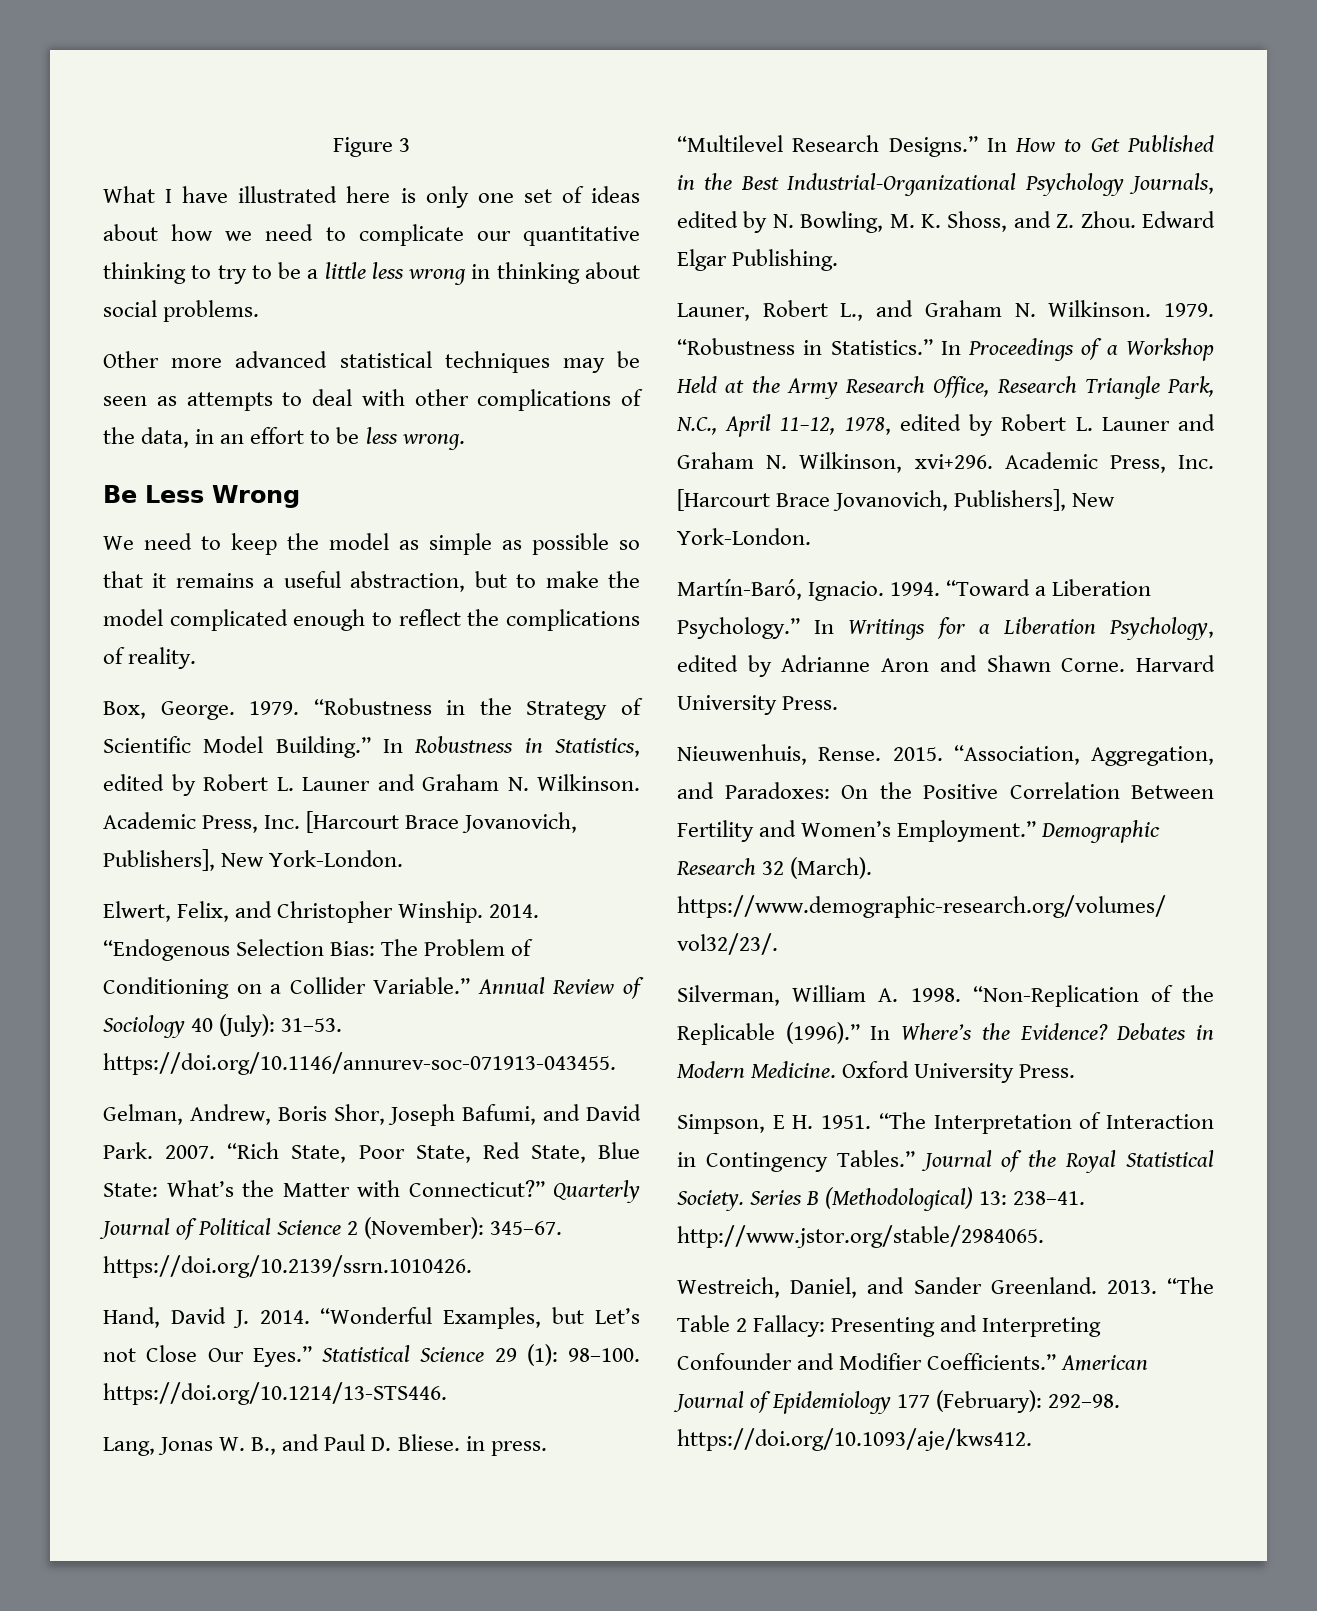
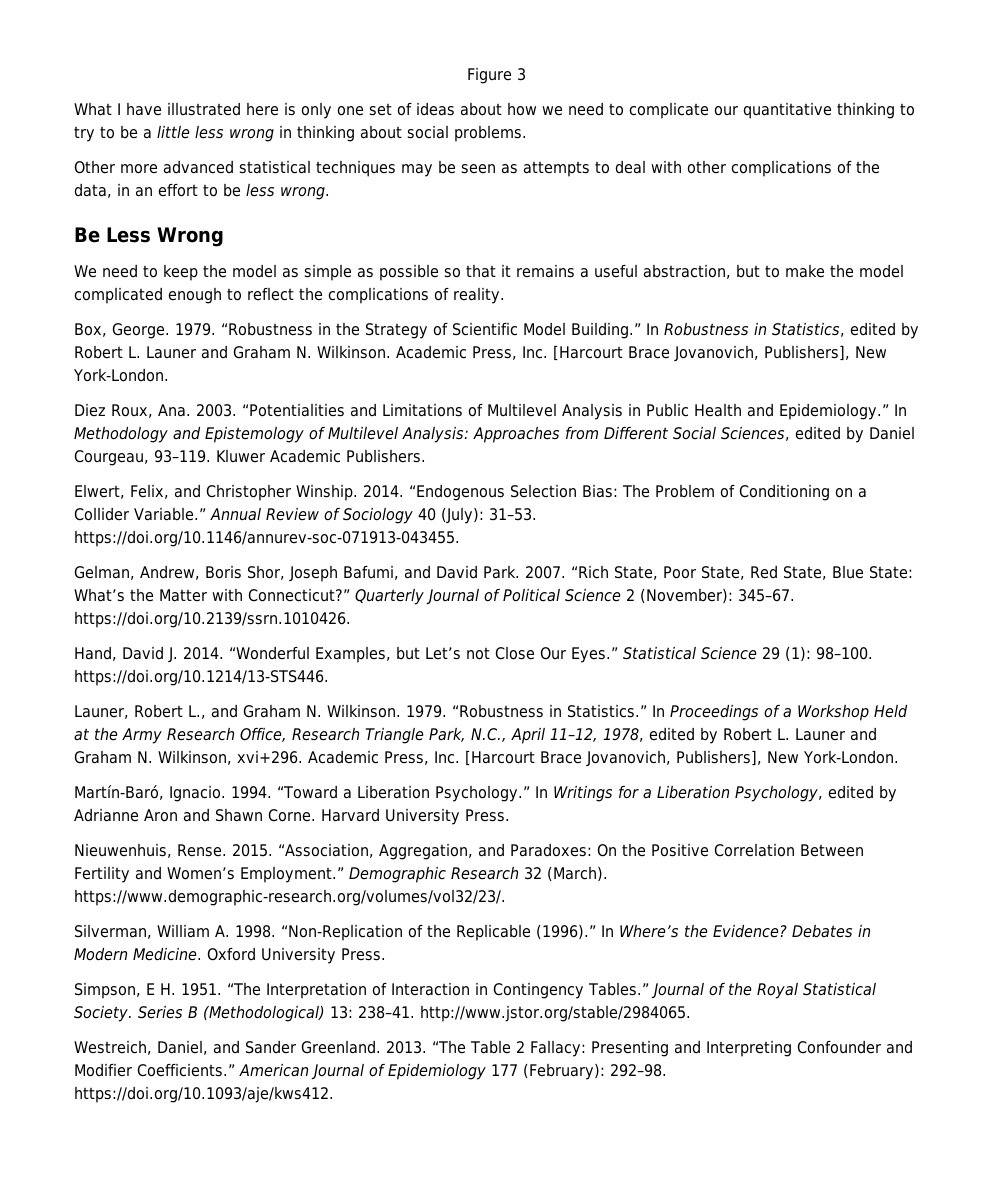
(404, 858) none -> [74,403,907,420] [74,426,915,443] [74,449,426,466] // Diez Roux, Ana. 2003. “Potentialities and Limitations of Multilevel Analysis in Public Health and Epidemiology.” In Methodology and Epistemology of Multilevel Analysis: Approaches from Different Social Sciences, edited by Daniel Courgeau, 93–119. Kluwer Academic Publishers.
[103,1434,547,1456] [677,135,1214,157] [677,173,1214,196] [677,211,1215,233] [677,249,839,271] // Lang, Jonas W. B., and Paul D. Bliese. in press. “Multilevel Research Designs.” In How to Get Published in the Best Industrial-Organizational Psychology Journals, edited by N. Bowling, M. K. Shoss, and Z. Zhou. Edward Elgar Publishing. -> (329, 677) none

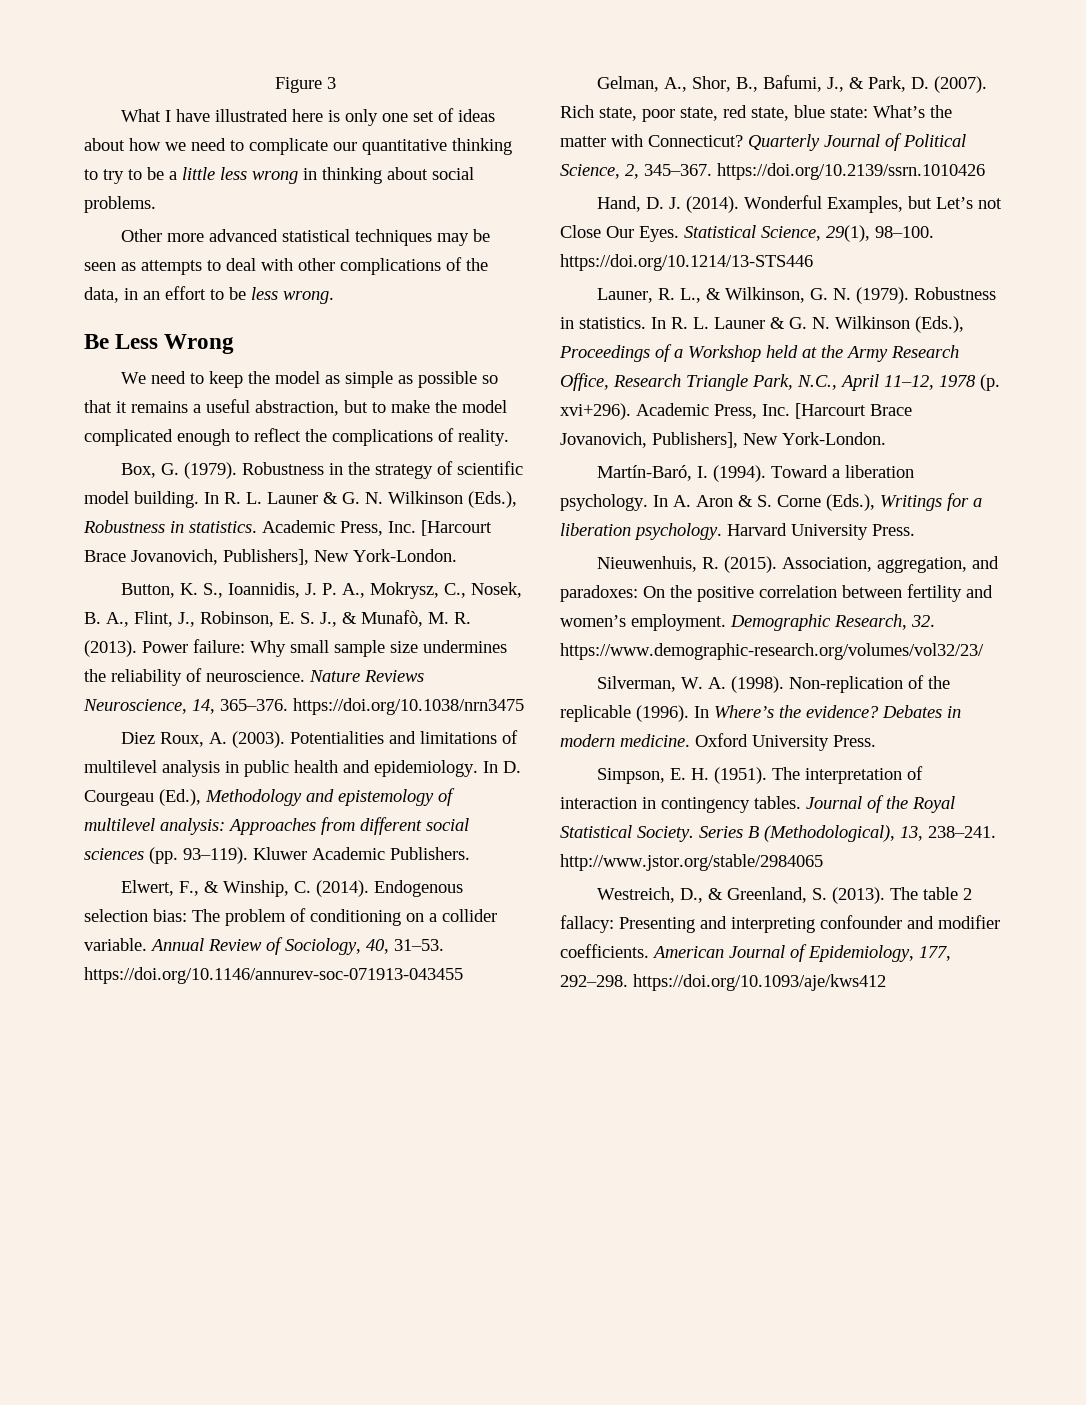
[112,322,919,339] [74,345,887,362] [73,368,169,382] [74,403,907,420] [74,426,915,443] [74,449,426,466] [74,484,867,501] [74,507,537,524] [74,530,460,547] [74,565,913,582] [74,588,795,605] [74,611,351,628] [74,646,310,663] George. 1979. “Robustness in the Strategy of Scientific Model Building.” In Robustness in Statistics, edited by Robert L. Launer and Graham N. Wilkinson. Academic Press, Inc. [Harcourt Brace Jovanovich, Publishers], New York-London. // Diez Roux, Ana. 2003. “Potentialities and Limitations of Multilevel Analysis in Public Health and Epidemiology.” In Methodology and Epistemology of Multilevel Analysis: Approaches from Different Social Sciences, edited by Daniel Courgeau, 93–119. Kluwer Academic Publishers. // Elwert, Felix, and Christopher Winship. 2014. “Endogenous Selection Bias: The Problem of Conditioning on a Collider Variable.” Annual Review of Sociology 40 (July): 31–53. https://doi.org/10.1146/annurev-soc-071913-043455. // Gelman, Andrew, Boris Shor, Joseph Bafumi, and David Park. 2007. “Rich State, Poor State, Red State, Blue State: What’s the Matter with Connecticut?” Quarterly Journal of Political Science 2 (November): 345–67. https://doi.org/10.2139/ssrn.1010426. // Hand, David J. 2014. “Wonderful -> [160,461,523,479] [84,491,517,508] [83,520,492,536] [84,549,457,565] [120,582,522,599] [84,610,471,627] [84,639,507,657] [84,668,424,686] [83,698,524,715] [120,730,518,748] [84,760,521,777] [84,788,455,806] [84,817,469,835] [84,847,470,864] [120,880,463,897] [84,908,497,926] [84,937,444,955] [84,967,463,984] [596,75,987,93] [560,105,952,122] [560,133,966,151] [560,163,985,180] [596,195,822,213] G. (1979). Robustness in the strategy of scientific model building. In R. L. Launer & G. N. Wilkinson (Eds.), Robustness in statistics. Academic Press, Inc. [Harcourt Brace Jovanovich, Publishers], New York-London. // Button, K. S., Ioannidis, J. P. A., Mokrysz, C., Nosek, B. A., Flint, J., Robinson, E. S. J., & Munafò, M. R. (2013). Power failure: Why small sample size undermines the reliability of neuroscience. Nature Reviews Neuroscience, 14, 365–376. https://doi.org/10.1038/nrn3475 // Diez Roux, A. (2003). Potentialities and limitations of multilevel analysis in public health and epidemiology. In D. Courgeau (Ed.), Methodology and epistemology of multilevel analysis: Approaches from different social sciences (pp. 93–119). Kluwer Academic Publishers. // Elwert, F., & Winship, C. (2014). Endogenous selection bias: The problem of conditioning on a collider variable. Annual Review of Sociology, 40, 31–53. https://doi.org/10.1146/annurev-soc-071913-043455 // Gelman, A., Shor, B., Bafumi, J., & Park, D. (2007). Rich state, poor state, red state, blue state: What’s the matter with Connecticut? Quarterly Journal of Political Science, 2, 345–367. https://doi.org/10.2139/ssrn.1010426 // Hand, D. J. (2014). Wonderful
[570,646,873,663] [74,669,329,686] [74,704,665,719] Eyes.” Statistical Science 29 (1): 98–100. https://doi.org/10.1214/13-STS446. // Launer, Robert L., and Graham N. Wilkinson. 1979. “Robustness in Statistics.” In -> [639,225,934,242] [560,254,813,271] [596,287,996,304] [560,316,964,333] Eyes. Statistical Science, 29(1), 98–100. https://doi.org/10.1214/13-STS446 // Launer, R. L., & Wilkinson, G. N. (1979). Robustness in statistics. In R. L. Launer & G. N. Wilkinson (Eds.),
[874,704,908,718] Held -> [766,345,798,358] held
[602,727,877,744] [74,750,303,765] 1978, edited by Robert L. Launer and Graham N. Wilkinson, xvi+296. -> [939,374,1000,391] [560,403,631,420] 1978 (p. xvi+296).
[169,785,897,802] [74,808,510,825] [74,843,864,860] [74,866,608,883] [74,889,506,906] [74,924,596,941] Ignacio. 1994. “Toward a Liberation Psychology.” In Writings for a Liberation Psychology, edited by Adrianne Aron and Shawn Corne. Harvard University Press. // Nieuwenhuis, Rense. 2015. “Association, Aggregation, and Paradoxes: On the Positive Correlation Between Fertility and Women’s Employment.” Demographic Research 32 (March). https://www.demographic-research.org/volumes/vol32/23/. // Silverman, William A. 1998. “Non-Replication of the Replicable (1996).” -> [696,465,914,482] [560,493,982,511] [560,523,915,540] [596,556,999,573] [560,584,993,602] [560,614,935,631] [560,643,984,660] [596,675,950,693] [560,705,689,722] I. (1994). Toward a liberation psychology. In A. Aron & S. Corne (Eds.), Writings for a liberation psychology. Harvard University Press. // Nieuwenhuis, R. (2015). Association, aggregation, and paradoxes: On the positive correlation between fertility and women’s employment. Demographic Research, 32. https://www.demographic-research.org/volumes/vol32/23/ // Silverman, W. A. (1998). Non-replication of the replicable (1996).
[713,924,787,938] Evidence? -> [806,705,879,718] evidence?
[74,947,202,961] Modern Medicine. -> [560,734,690,747] modern medicine.
[146,982,649,999] E H. 1951. “The Interpretation of Interaction in Contingency Tables.” -> [669,766,923,784] [560,796,801,813] E. H. (1951). The interpretation of interaction in contingency tables.
[202,1005,691,1022] [74,1040,913,1057] [74,1063,667,1080] [74,1086,334,1103] (Methodological) 13: 238–41. http://www.jstor.org/stable/2984065. // Westreich, Daniel, and Sander Greenland. 2013. “The Table 2 Fallacy: Presenting and Interpreting Confounder and Modifier Coefficients.” American Journal of Epidemiology 177 (February): 292–98. https://doi.org/10.1093/aje/kws412. -> [764,825,996,842] [560,854,823,871] [596,887,972,904] [560,915,1000,933] [560,944,951,962] [560,974,886,991] (Methodological), 13, 238–241. http://www.jstor.org/stable/2984065 // Westreich, D., & Greenland, S. (2013). The table 2 fallacy: Presenting and interpreting confounder and modifier coefficients. American Journal of Epidemiology, 177, 292–298. https://doi.org/10.1093/aje/kws412

